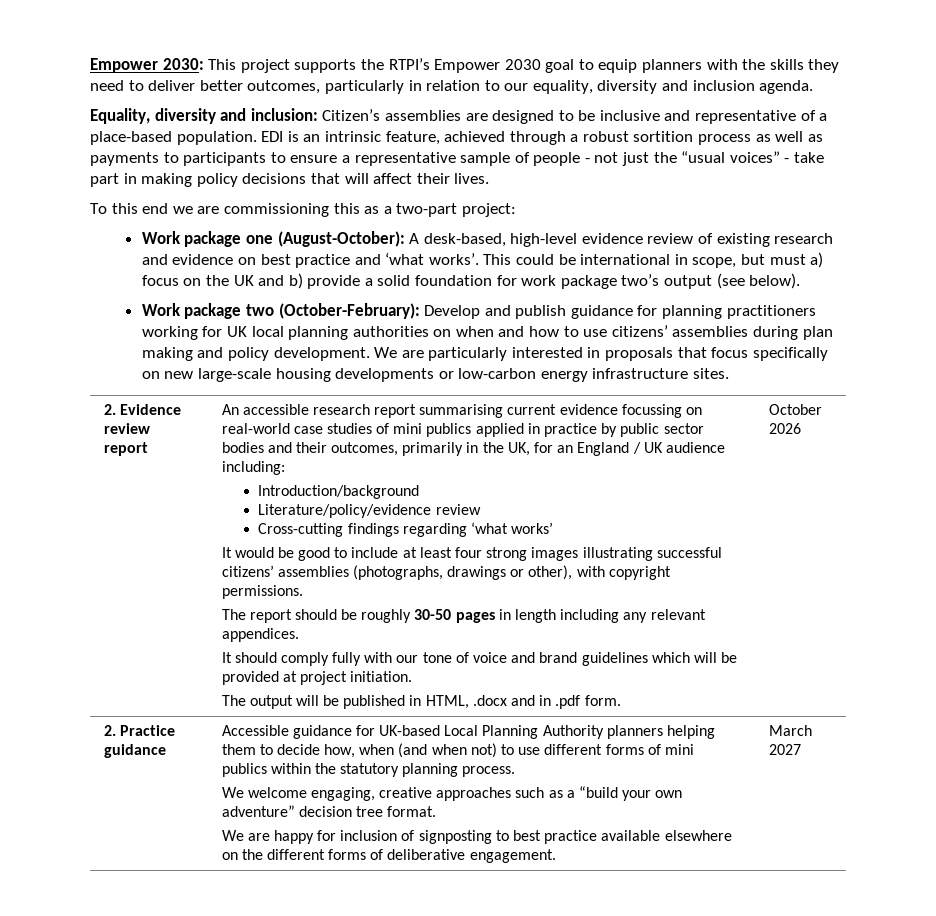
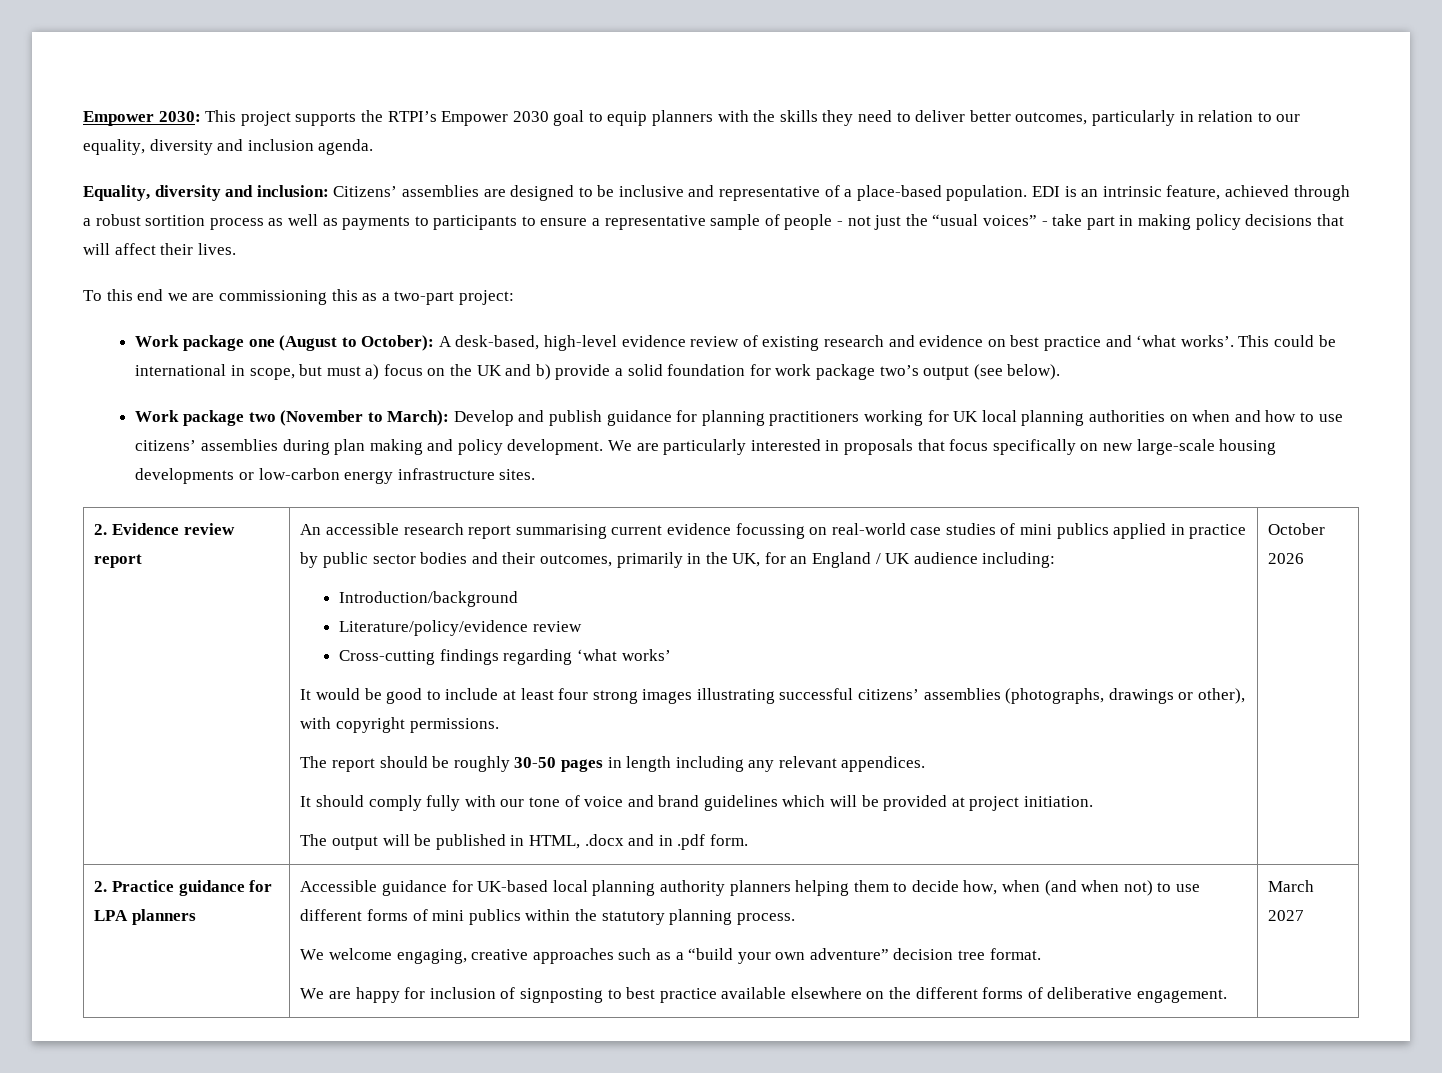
[322,109,381,121] Citizen’s -> [333,186,398,197] Citizens’
[277,231,405,247] (August-October): -> [279,335,435,351] (August to October):
[278,303,420,319] (October-February): -> [280,410,450,426] (November to March):
(166, 751) none -> [249,880,273,892] [94,909,196,925] for LPA planners
[444,725,604,739] Local Planning Authority -> [552,880,725,896] local planning authority

